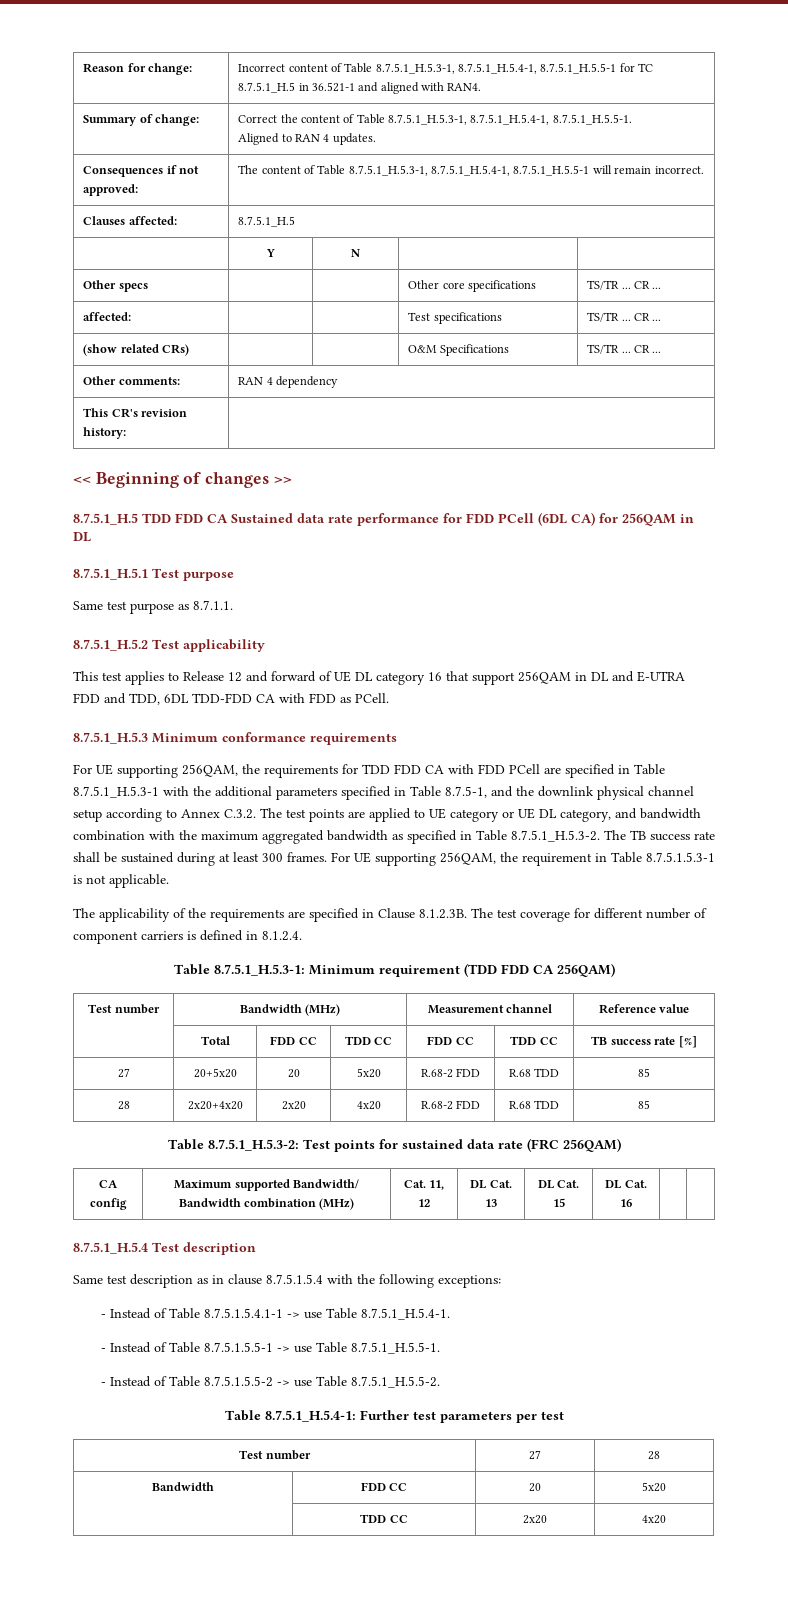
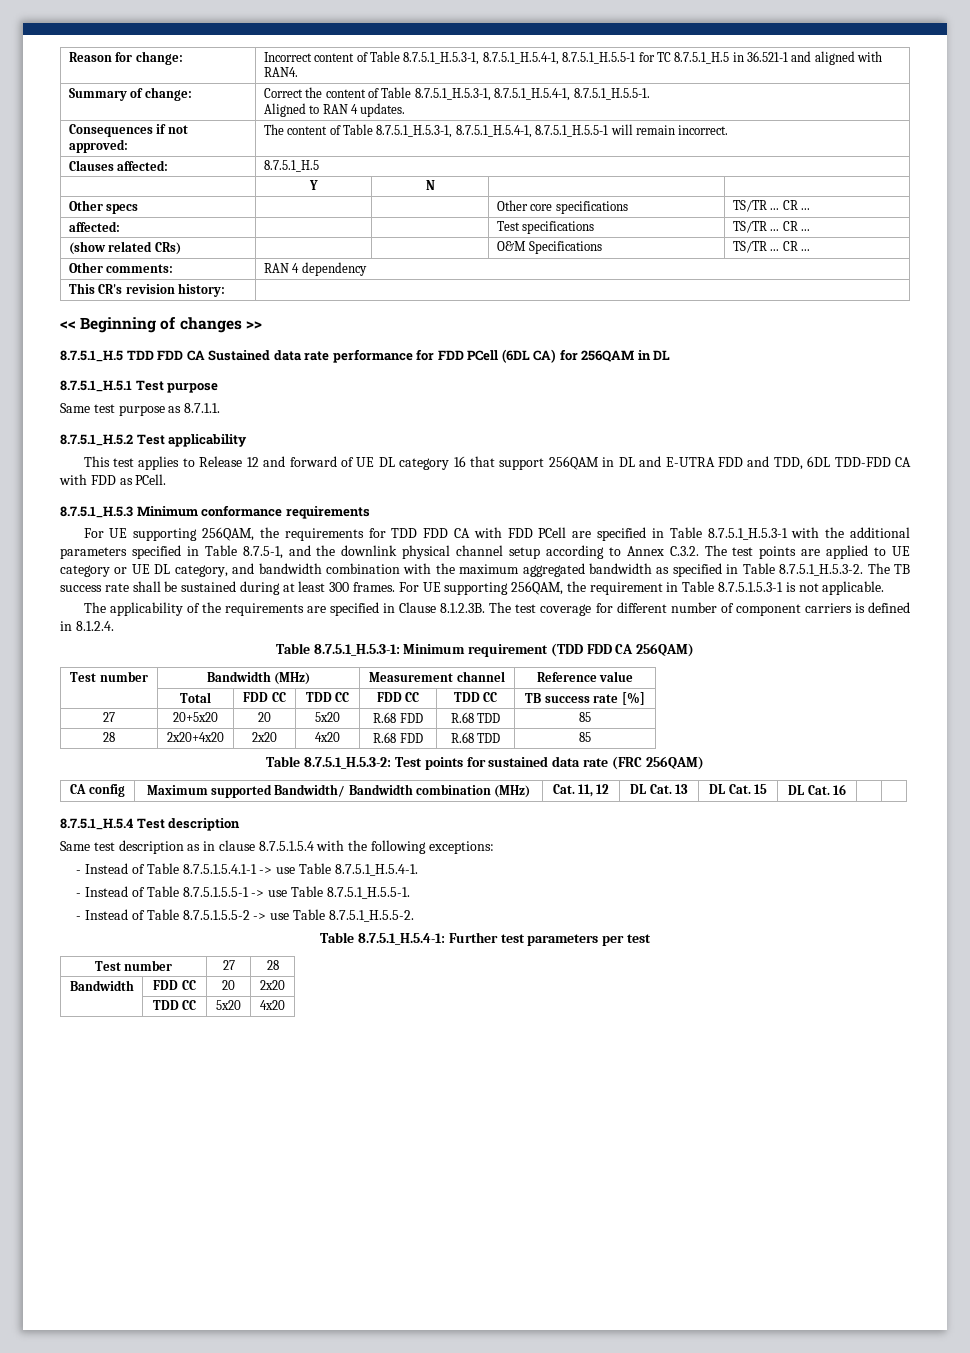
[420,1069,453,1078] R.68-2 -> [373,712,397,723] R.68
[420,1101,453,1110] R.68-2 -> [373,732,397,743] R.68
[642,1482,666,1492] [360,1514,408,1523] [523,1515,547,1524] 5x20 // | TDD CC | 2x20 -> [260,980,285,990] [152,1000,197,1010] [216,1000,241,1010] 2x20 // | TDD CC | 5x20

